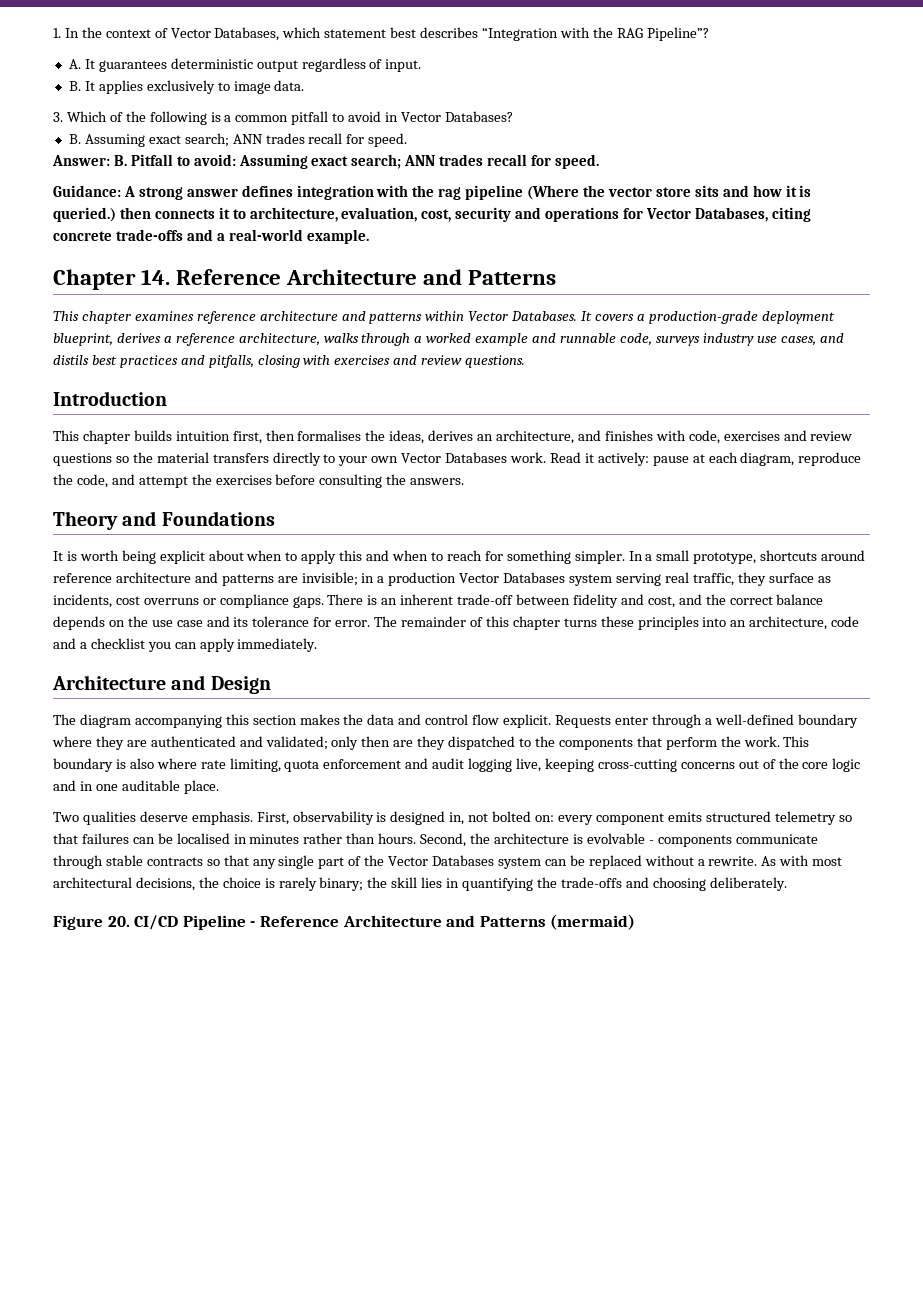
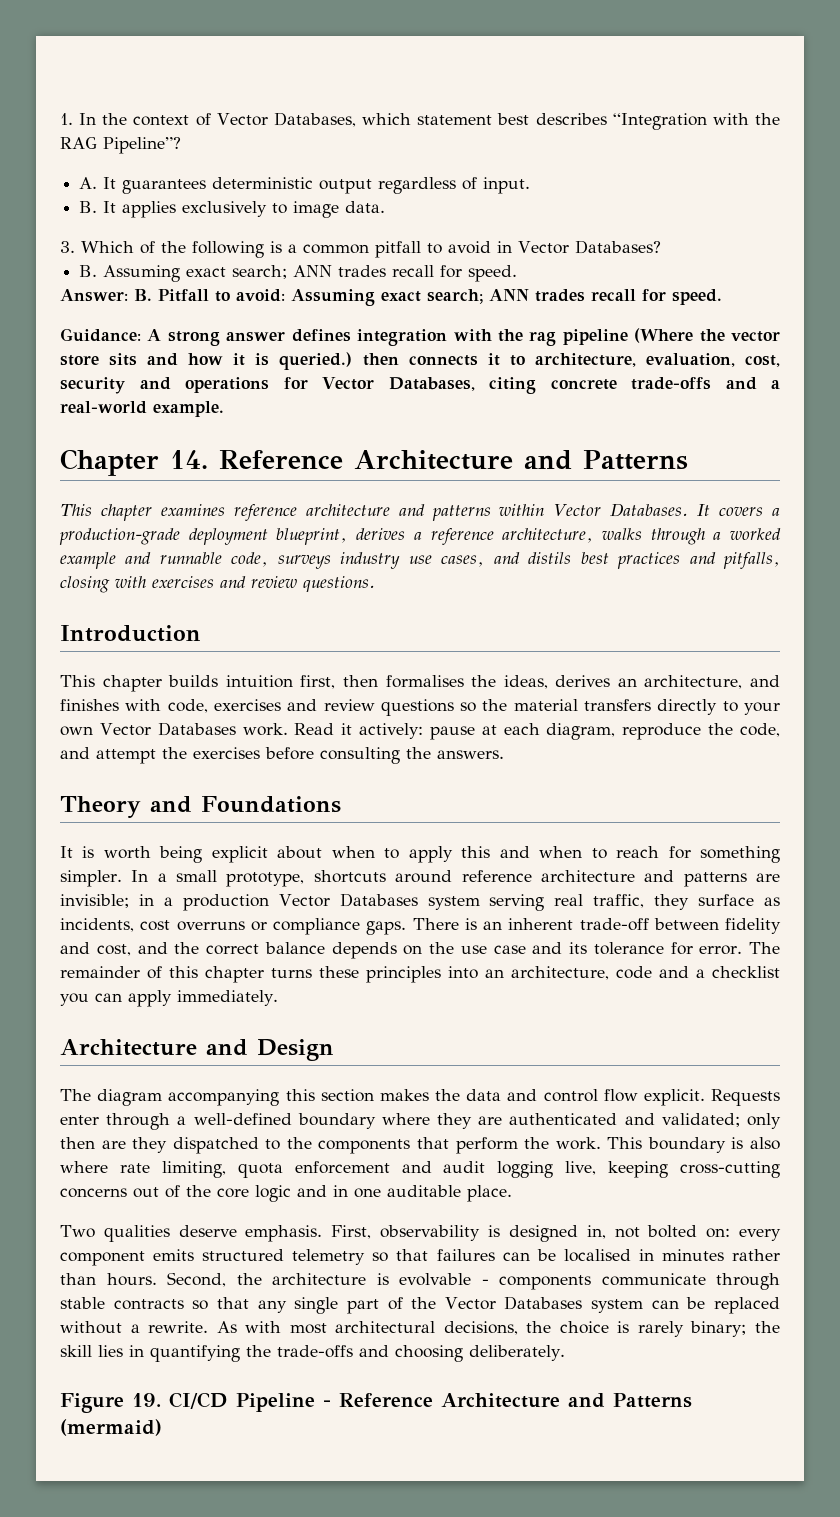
[107,916,130,927] 20. -> [132,1393,161,1407] 19.

